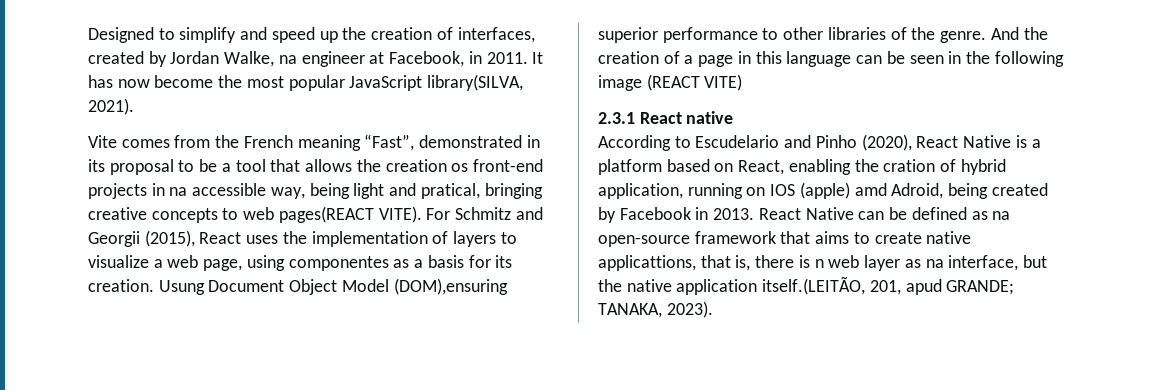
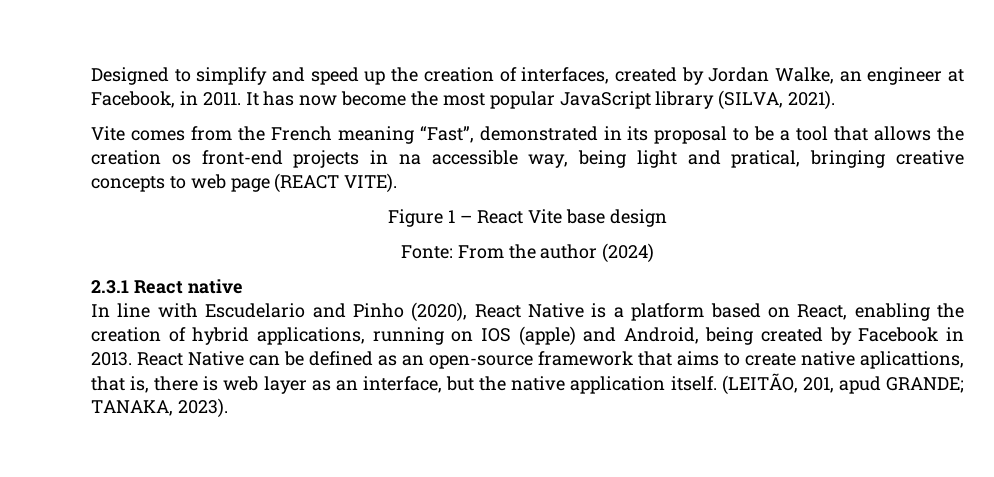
[278,55,297,64] na -> [839,71,862,82] an
[427,74,524,91] library(SILVA, -> [655,90,784,110] library (SILVA,
[278,206,374,223] pages(REACT -> [230,173,340,193] page (REACT
[426,207,543,220] [88,230,517,247] [88,255,513,271] [88,278,508,295] [598,27,1048,43] [598,51,1064,67] [598,74,743,91] For Schmitz and Georgii (2015), React uses the implementation of layers to visualize a web page, using componentes as a basis for its creation. Usung Document Object Model (DOM),ensuring superior performance to other libraries of the genre. And the creation of a page in this language can be seen in the following image (REACT VITE) -> [388,209,667,227] [400,243,655,263] // Figure 1 – React Vite base design // Fonte: From the author (2024)
[598,135,691,151] According to -> [91,303,198,318] In line with
[883,159,936,172] cration -> [91,327,161,342] creation
[598,183,683,199] application, -> [256,327,365,345] applications,
[854,183,944,199] amd Adroid, -> [583,327,699,344] and Android,
[992,211,1011,220] na -> [402,355,424,366] an
[598,255,696,271] applicattions, -> [860,351,964,369] aplicattions,
[814,259,824,268] n -> (219, 383) none
[925,259,944,268] na -> [335,380,358,391] an
[762,276,866,295] itself.(LEITÃO, -> [670,373,798,395] itself. (LEITÃO,

